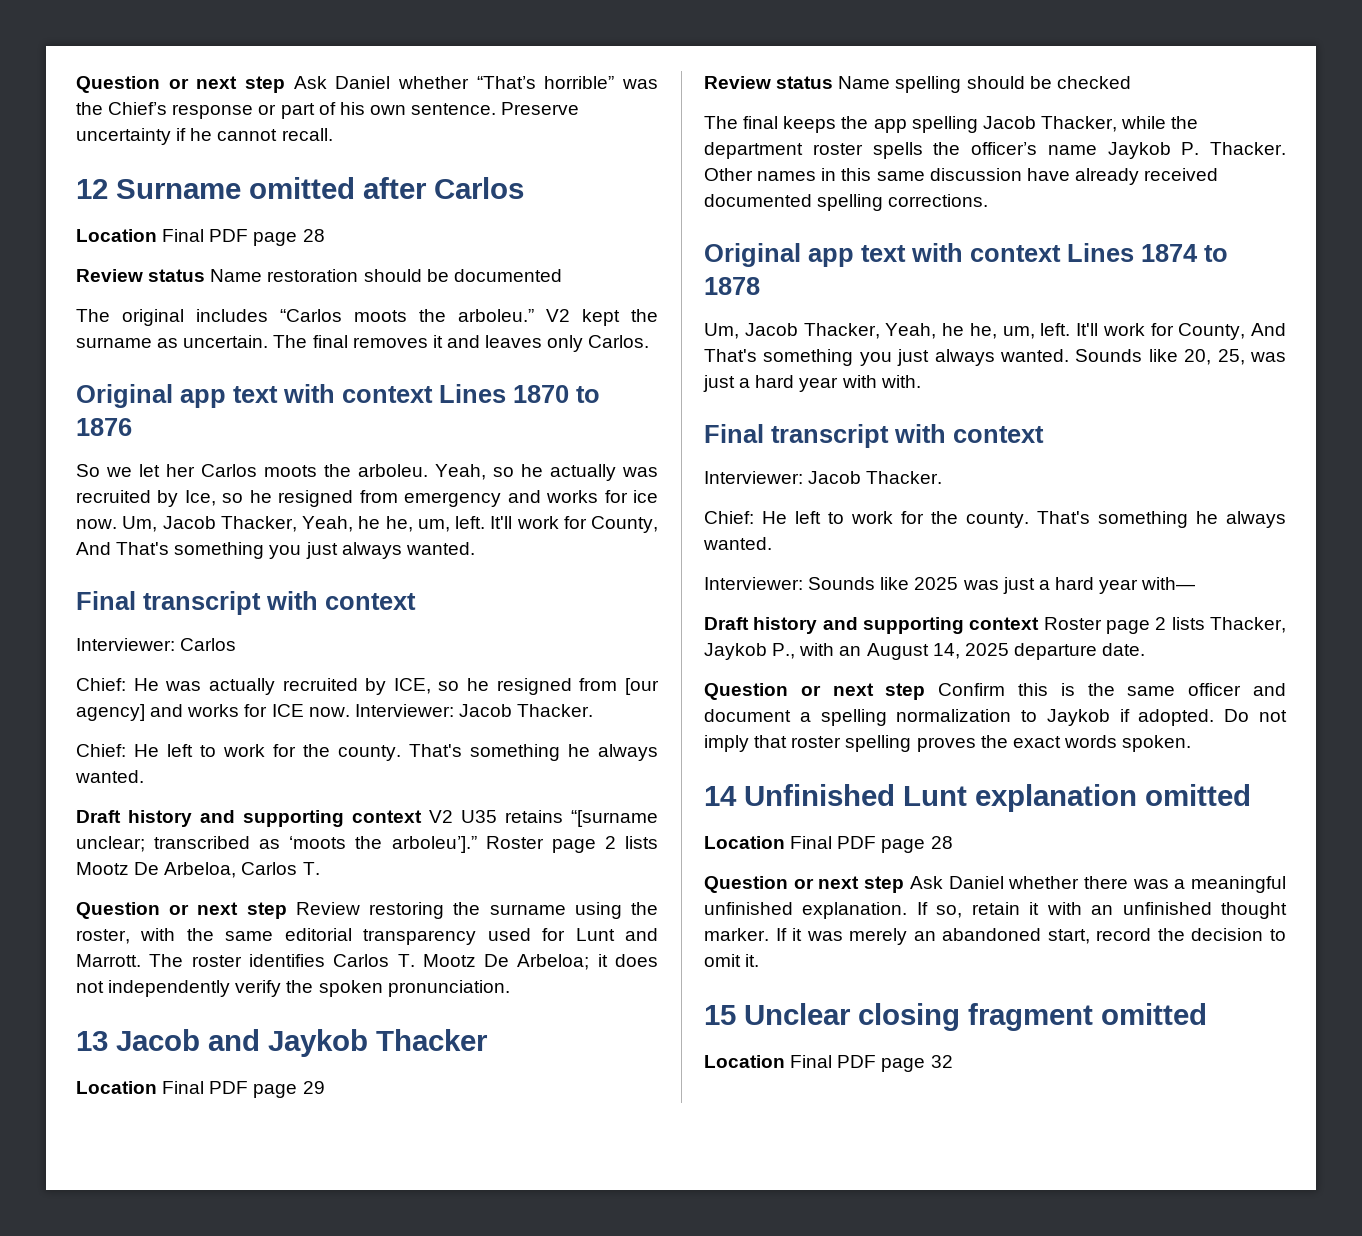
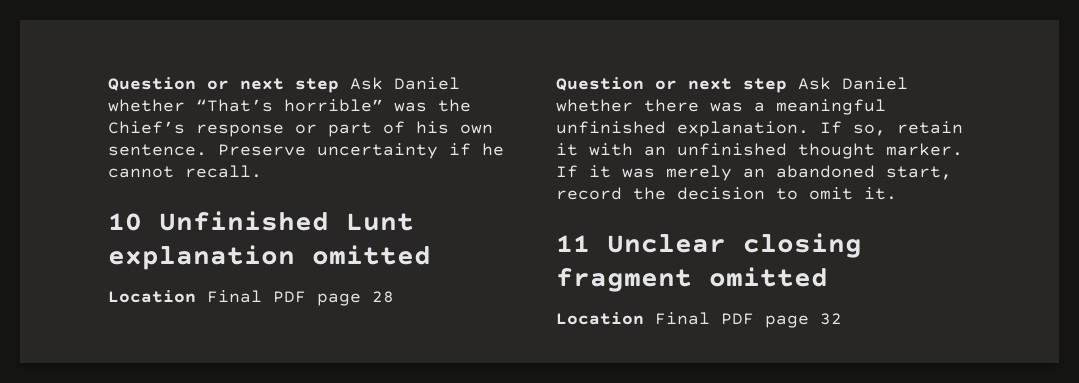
[76,177,524,199] [76,229,325,246] [76,269,562,282] [76,309,658,326] [76,335,650,352] [76,384,600,408] [76,418,132,436] [76,464,658,481] [76,490,658,507] [76,516,658,533] [76,542,475,559] [76,591,416,615] [76,638,237,651] [76,678,659,695] [76,704,594,721] [76,744,658,761] [75,770,144,783] [76,810,658,827] [76,836,659,853] [76,862,320,878] [76,902,658,919] [76,928,659,945] [76,954,658,970] [76,980,510,997] [76,1029,488,1057] [76,1081,325,1098] [704,76,1131,93] [704,116,1199,133] [704,142,1286,159] [704,168,1219,185] [704,194,989,211] [704,243,1228,267] [704,277,760,295] [704,323,1286,340] [704,349,1286,366] [703,375,921,392] [704,424,1044,448] [704,471,943,484] [704,511,1286,528] [703,537,772,550] [704,577,1196,594] [704,617,1286,634] [704,643,1146,660] [704,683,1286,700] [704,709,1287,726] [704,735,1192,752] [704,786,737,806] 12 Surname omitted after Carlos // Location Final PDF page 28 // Review status Name restoration should be documented // The original includes “Carlos moots the arboleu.” V2 kept the surname as uncertain. The final removes it and leaves only Carlos. // Original app text with context Lines 1870 to 1876 // So we let her Carlos moots the arboleu. Yeah, so he actually was recruited by Ice, so he resigned from emergency and works for ice now. Um, Jacob Thacker, Yeah, he he, um, left. It'll work for County, And That's something you just always wanted. // Final transcript with context // Interviewer: Carlos // Chief: He was actually recruited by ICE, so he resigned from [our agency] and works for ICE now. Interviewer: Jacob Thacker. // Chief: He left to work for the county. That's something he always wanted. // Draft history and supporting context V2 U35 retains “[surname unclear; transcribed as ‘moots the arboleu’].” Roster page 2 lists Mootz De Arbeloa, Carlos T. // Question or next step Review restoring the surname using the roster, with the same editorial transparency used for Lunt and Marrott. The roster identifies Carlos T. Mootz De Arbeloa; it does not independently verify the spoken pronunciation. // 13 Jacob and Jaykob Thacker // Location Final PDF page 29 // Review status Name spelling should be checked // The final keeps the app spelling Jacob Thacker, while the department roster spells the officer’s name Jaykob P. Thacker. Other names in this same discussion have already received documented spelling corrections. // Original app text with context Lines 1874 to 1878 // Um, Jacob Thacker, Yeah, he he, um, left. It'll work for County, And That's something you just always wanted. Sounds like 20, 25, was just a hard year with with. // Final transcript with context // Interviewer: Jacob Thacker. // Chief: He left to work for the county. That's something he always wanted. // Interviewer: Sounds like 2025 was just a hard year with— // Draft history and supporting context Roster page 2 lists Thacker, Jaykob P., with an August 14, 2025 departure date. // Question or next step Confirm this is the same officer and document a spelling normalization to Jaykob if adopted. Do not imply that roster spelling proves the exact words spoken. // 14 -> [108,213,142,231] 10
[704,1005,736,1025] 15 -> [556,235,590,252] 11

